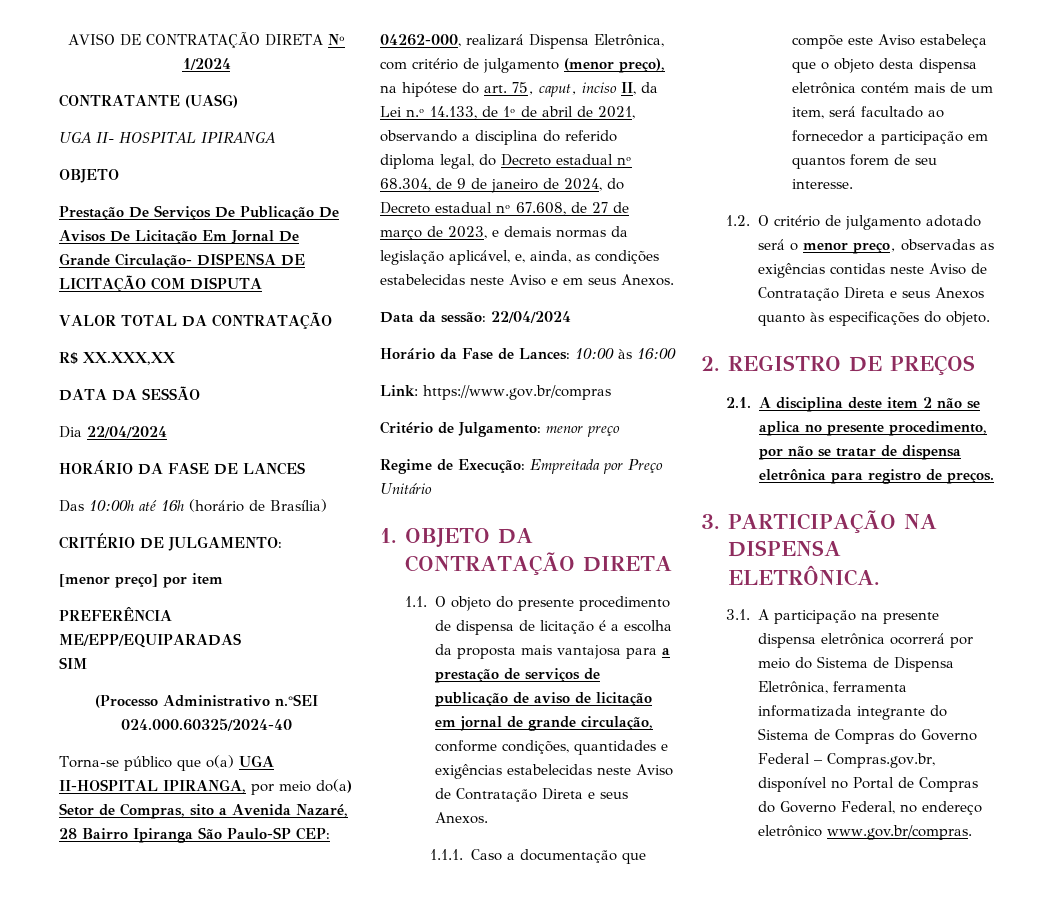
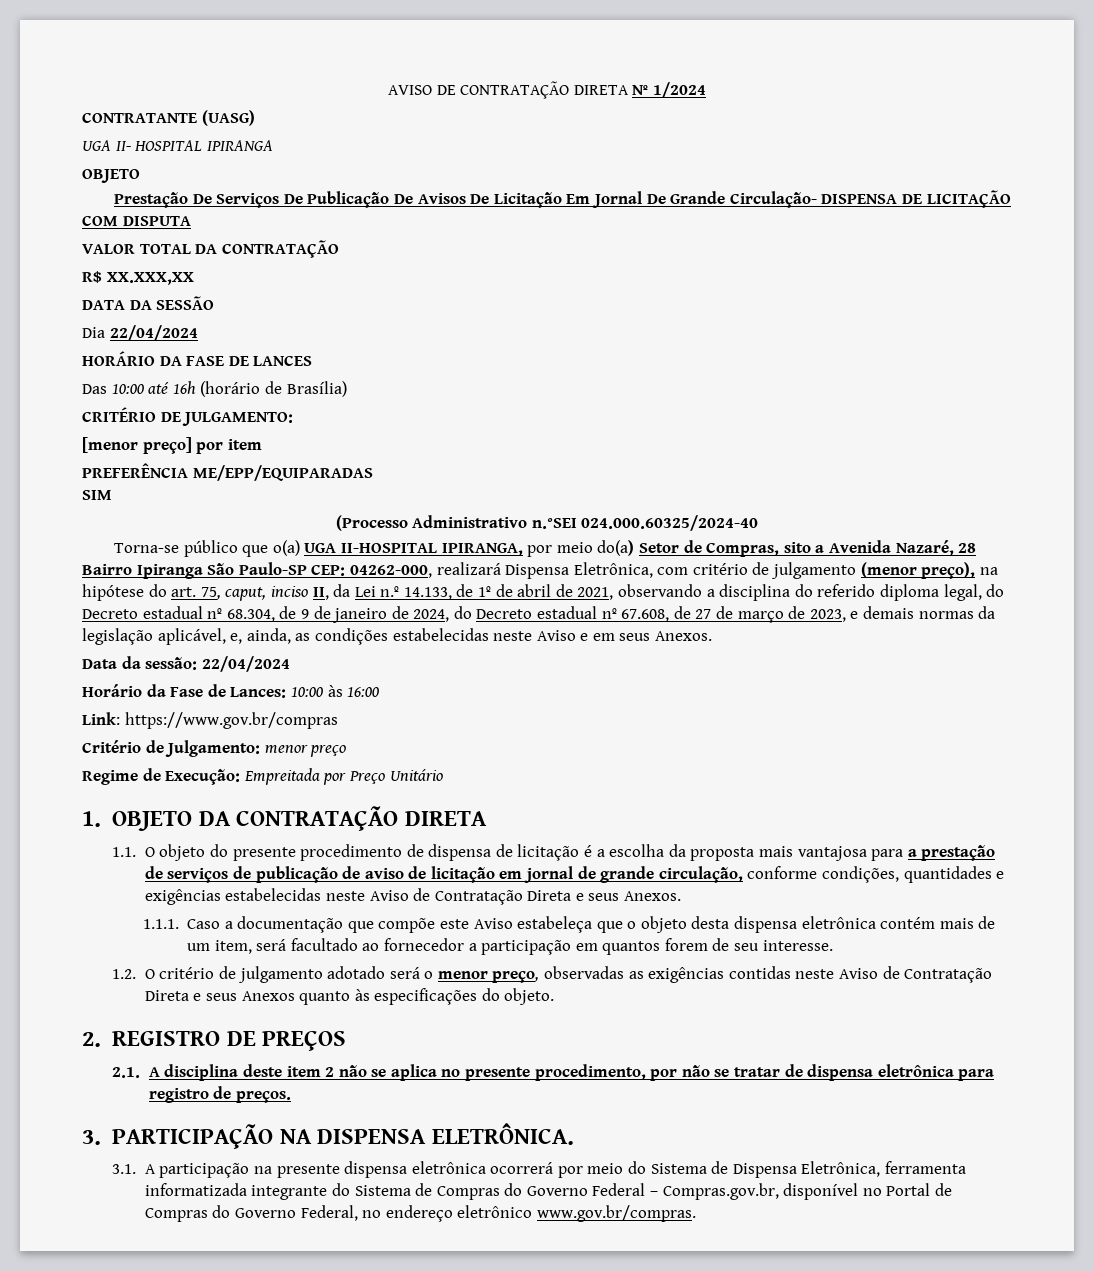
[89,500,134,511] 10:00h -> [111,384,144,394] 10:00

